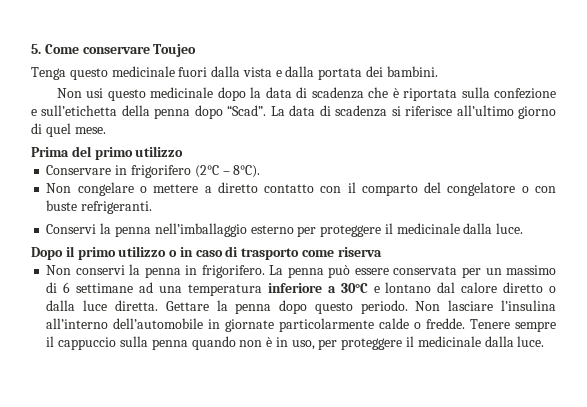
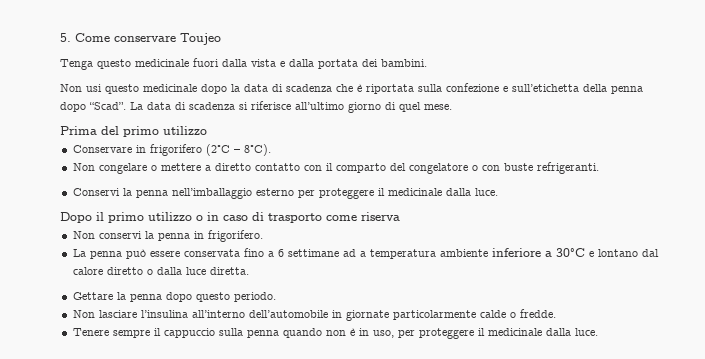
(265, 271) none -> (263, 236) //
[461,265,556,278] [46,282,262,296] per un massimo di 6 settimane ad una temperatura -> [243,248,488,259] fino a 6 settimane ad a temperatura ambiente
(158, 305) none -> (249, 271) //
(408, 307) none -> (276, 297) //
(466, 323) none -> (556, 313) //

